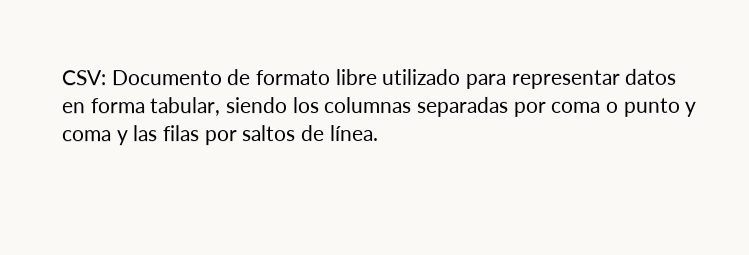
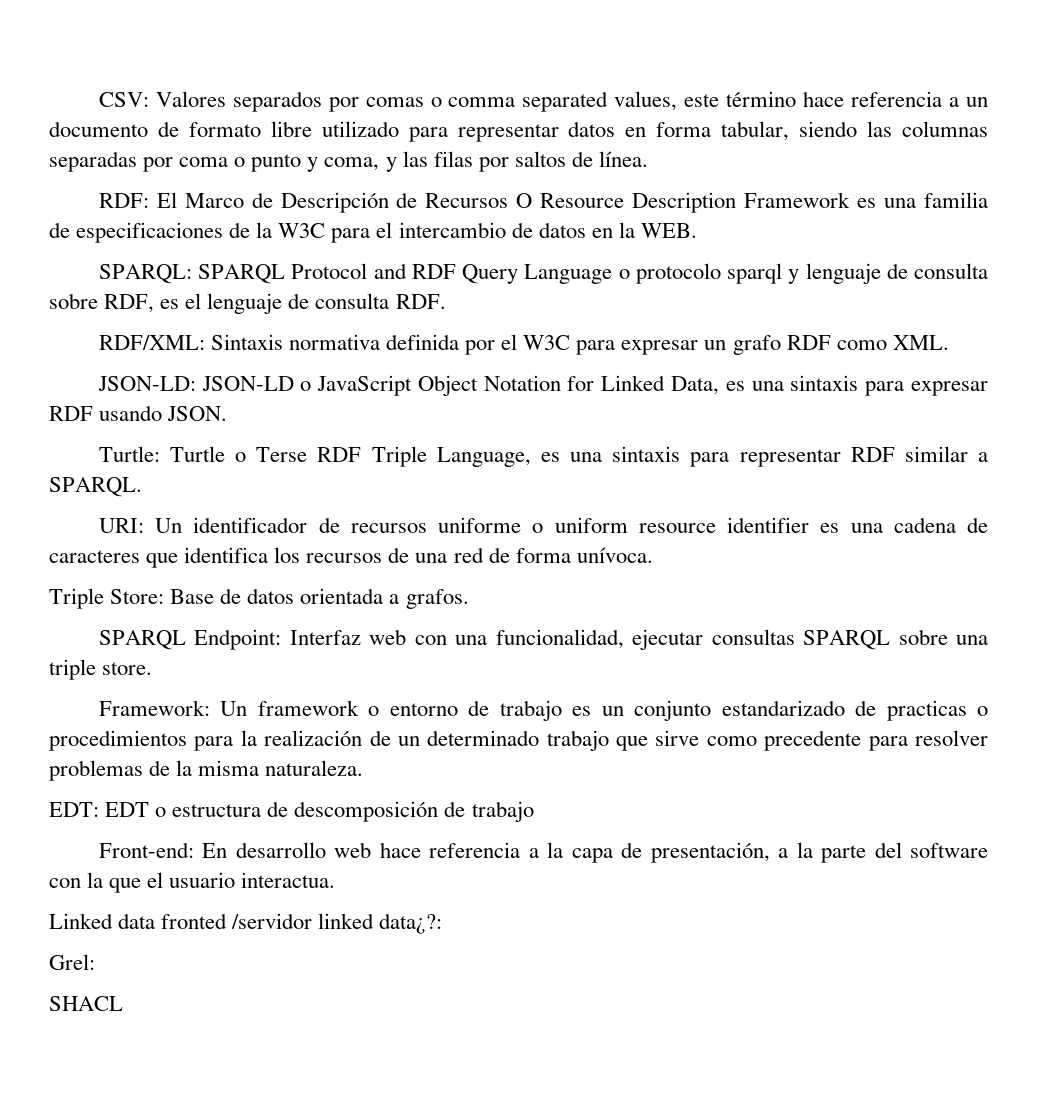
[110,70,222,86] Documento -> [155,91,989,112] [49,121,148,137] Valores separados por comas o comma separated values, este término hace referencia a un documento
[291,97,319,114] los -> [867,121,893,137] las
[62,130,112,142] coma -> [324,157,380,171] coma,
(379, 133) none -> [98,192,988,213] [49,222,697,243] [98,263,989,284] [49,293,446,314] [98,334,949,355] [97,375,989,396] [49,405,228,421] [98,446,988,467] [49,477,142,497] [98,517,989,533] [49,547,653,568] [49,588,469,609] [98,629,989,650] [49,659,153,680] [98,700,988,721] [49,730,988,751] [49,760,364,781] [49,801,534,822] [98,842,988,863] [49,872,336,893] [49,913,443,934] [49,954,95,970] [49,996,123,1011] // RDF: El Marco de Descripción de Recursos O Resource Description Framework es una familia de especificaciones de la W3C para el intercambio de datos en la WEB. // SPARQL: SPARQL Protocol and RDF Query Language o protocolo sparql y lenguaje de consulta sobre RDF, es el lenguaje de consulta RDF. // RDF/XML: Sintaxis normativa definida por el W3C para expresar un grafo RDF como XML. // JSON-LD: JSON-LD o JavaScript Object Notation for Linked Data, es una sintaxis para expresar RDF usando JSON. // Turtle: Turtle o Terse RDF Triple Language, es una sintaxis para representar RDF similar a SPARQL. // URI: Un identificador de recursos uniforme o uniform resource identifier es una cadena de caracteres que identifica los recursos de una red de forma unívoca. // Triple Store: Base de datos orientada a grafos. // SPARQL Endpoint: Interfaz web con una funcionalidad, ejecutar consultas SPARQL sobre una triple store. // Framework: Un framework o entorno de trabajo es un conjunto estandarizado de practicas o procedimientos para la realización de un determinado trabajo que sirve como precedente para resolver problemas de la misma naturaleza. // EDT: EDT o estructura de descomposición de trabajo // Front-end: En desarrollo web hace referencia a la capa de presentación, a la parte del software con la que el usuario interactua. // Linked data fronted /servidor linked data¿?: // Grel: // SHACL

